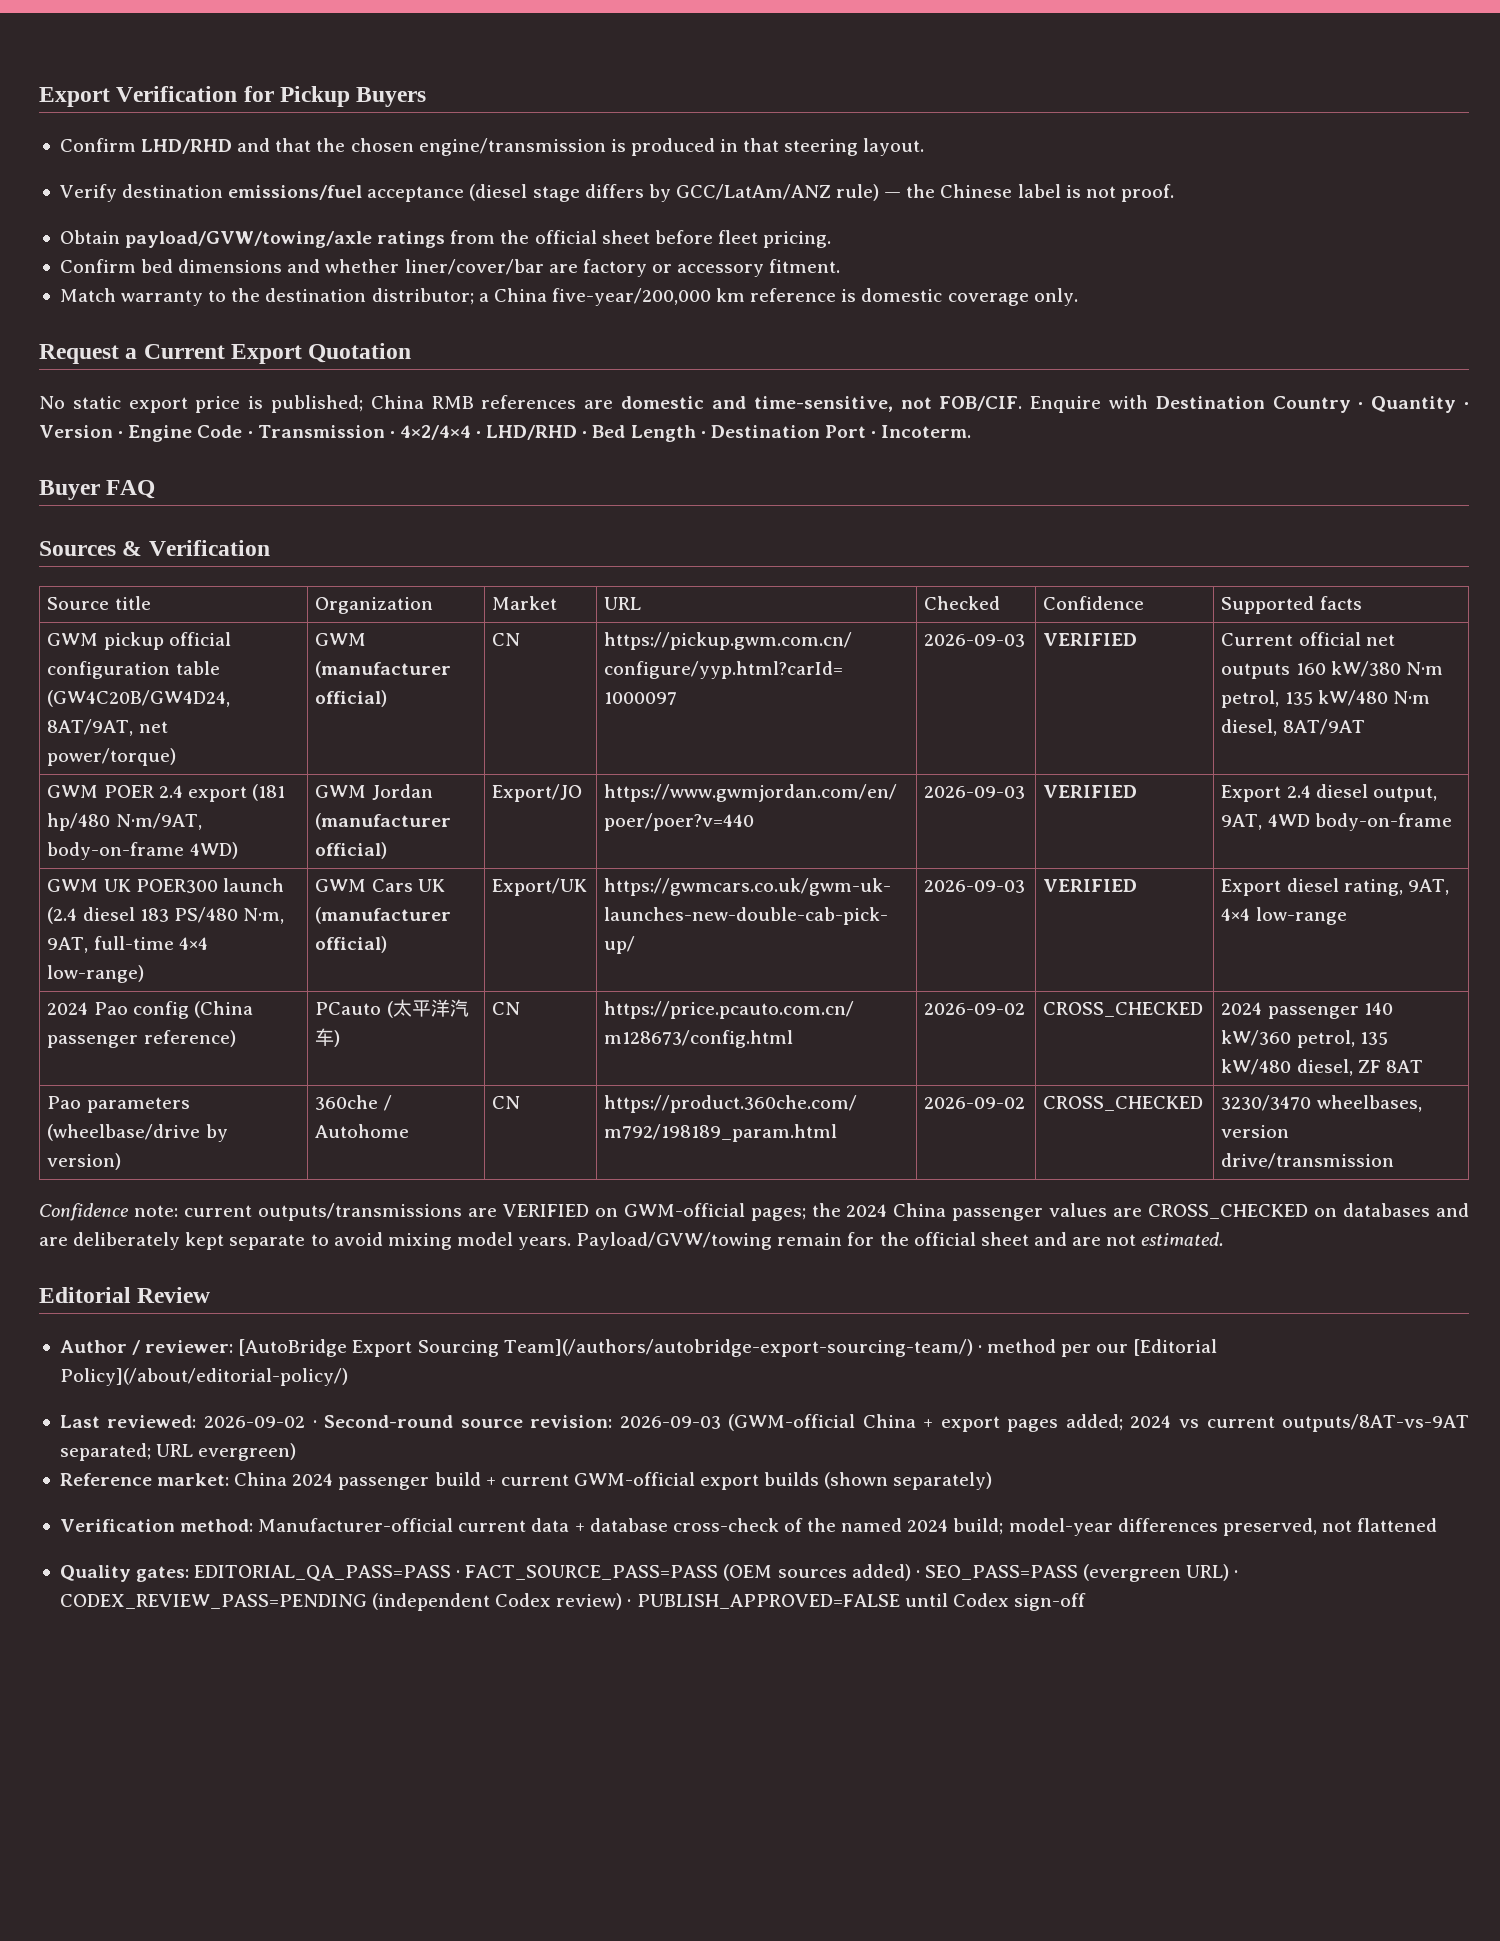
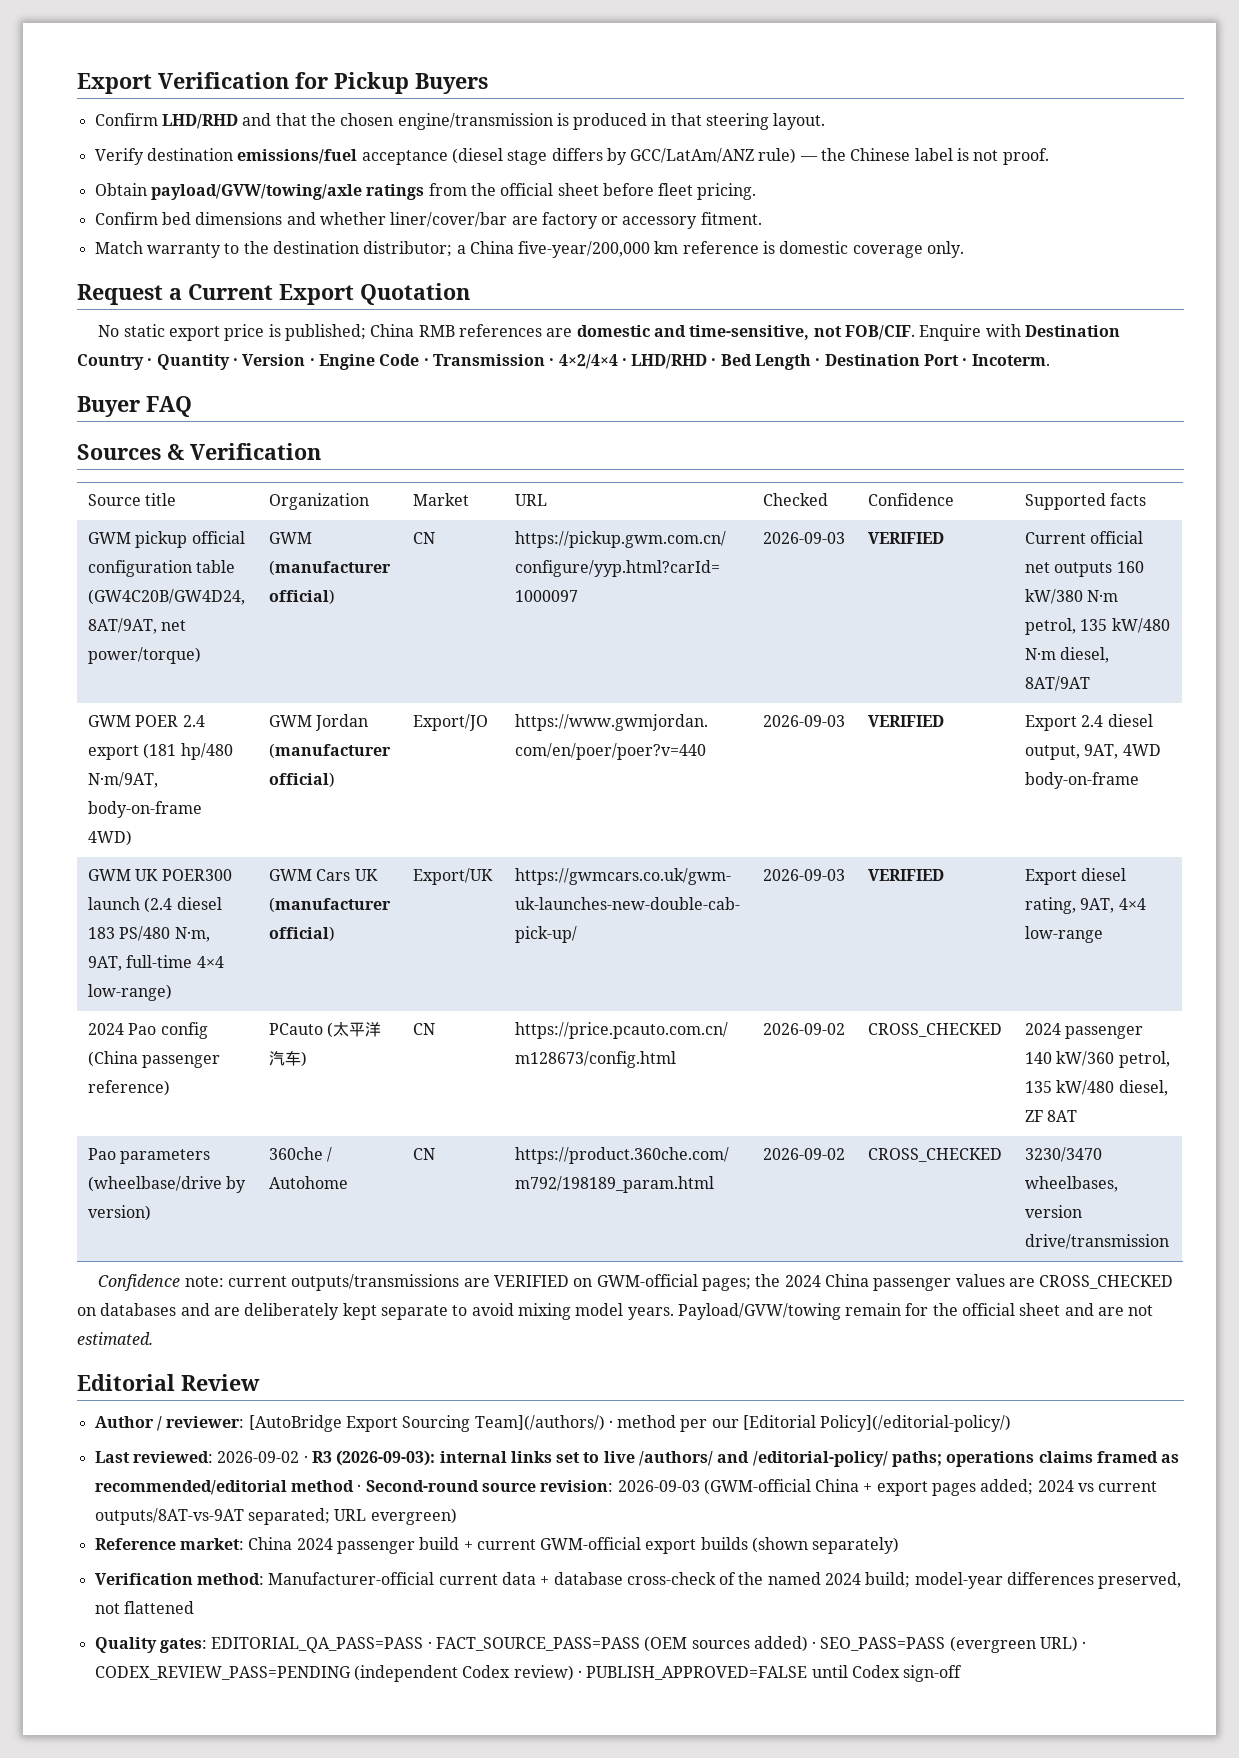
[503,1339,973,1357] Team](/authors/autobridge-export-sourcing-team/) -> [474,1415,605,1431] Team](/authors/)
[59,1368,348,1386] Policy](/about/editorial-policy/) -> [820,1415,1012,1432] Policy](/editorial-policy/)
(317, 1424) none -> [311,1450,1180,1467] [94,1480,362,1495] R3 (2026-09-03): internal links set to live /authors/ and /editorial-policy/ paths; operations claims framed as recommended/editorial method ·

